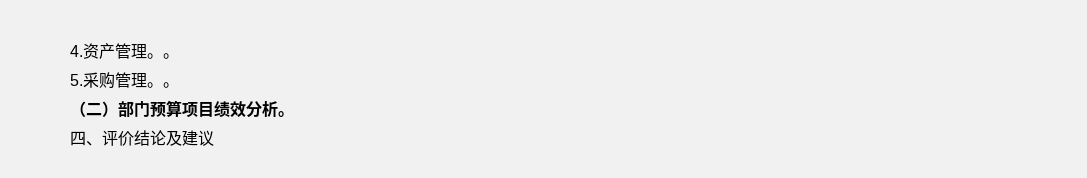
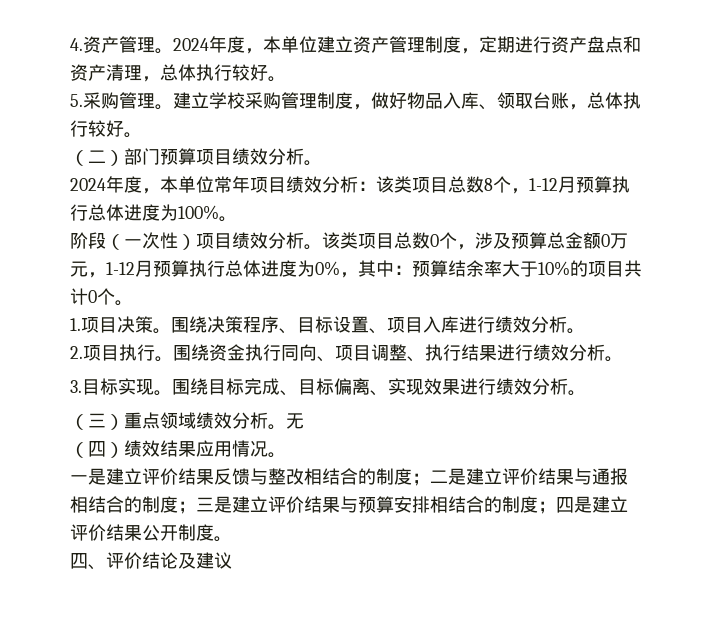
[163,53,179,59] [70,72,163,89] 。 // 5.采购管理。 -> [173,36,641,54] [70,64,286,82] [70,92,641,110] [70,120,124,137] 2024年度，本单位建立资产管理制度，定期进行资产盘点和资产清理，总体执行较好。 // 5.采购管理。建立学校采购管理制度，做好物品入库、领取台账，总体执行较好
(294, 114) none -> [70,176,630,194] [70,204,237,222] [70,232,628,250] [70,260,642,278] [70,288,133,306] [70,316,585,334] [70,344,623,362] [70,378,586,396] [70,412,304,430] [70,440,286,458] [70,468,628,486] [70,496,628,514] [70,524,232,542] // 2024年度，本单位常年项目绩效分析：该类项目总数8个，1-12月预算执行总体进度为100%。 // 阶段（一次性）项目绩效分析。该类项目总数0个，涉及预算总金额0万元，1-12月预算执行总体进度为0%，其中：预算结余率大于10%的项目共计0个。 // 1.项目决策。围绕决策程序、目标设置、项目入库进行绩效分析。 // 2.项目执行。围绕资金执行同向、项目调整、执行结果进行绩效分析。 // 3.目标实现。围绕目标完成、目标偏离、实现效果进行绩效分析。 // （三）重点领域绩效分析。无 // （四）绩效结果应用情况。 // 一是建立评价结果反馈与整改相结合的制度；二是建立评价结果与通报相结合的制度；三是建立评价结果与预算安排相结合的制度；四是建立评价结果公开制度。

